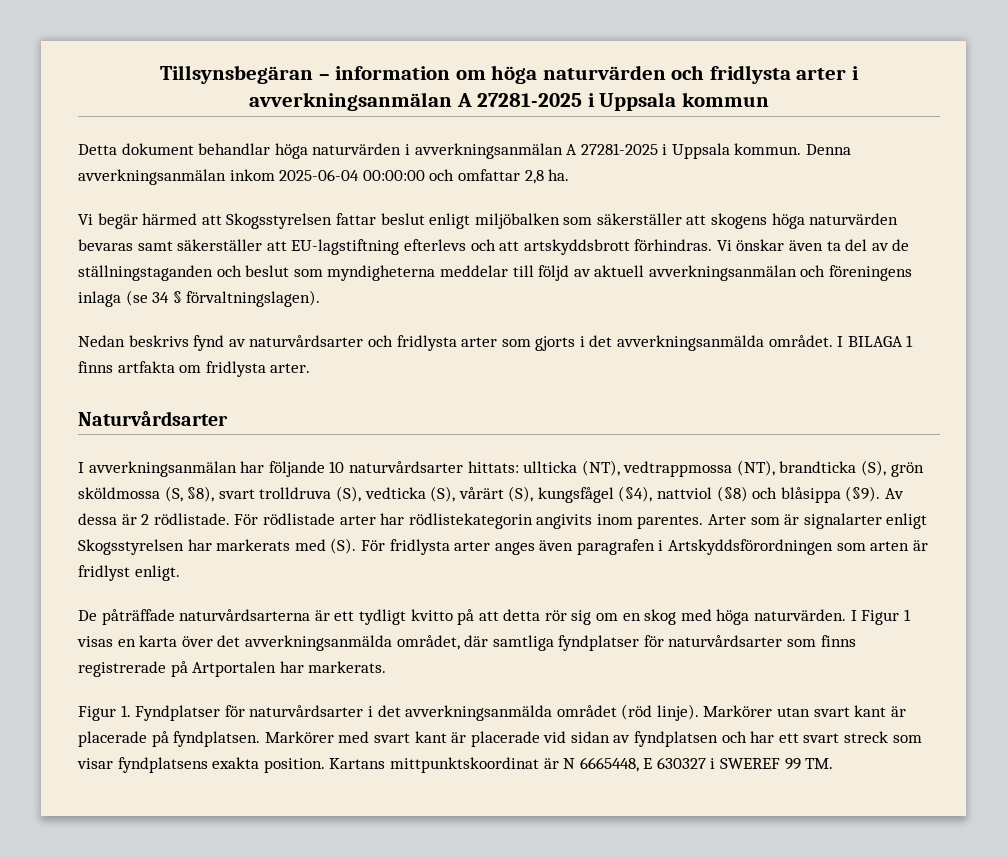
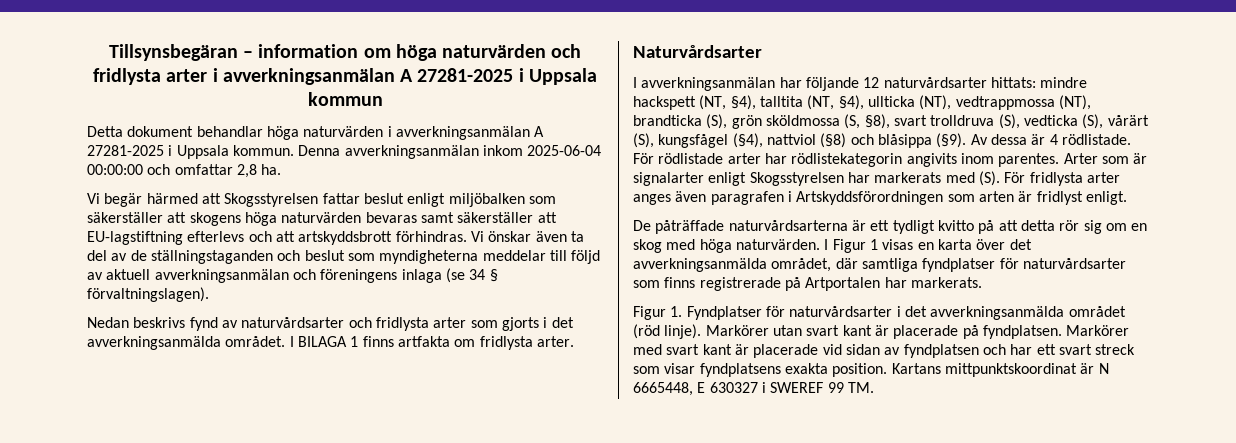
[329,461,345,473] 10 -> [863,77,880,88] 12
(519, 467) none -> [1040,77,1088,88] [633,95,864,110] mindre hackspett (NT, §4), talltita (NT, §4),
[141,514,150,525] 2 -> [1049,134,1058,145] 4

